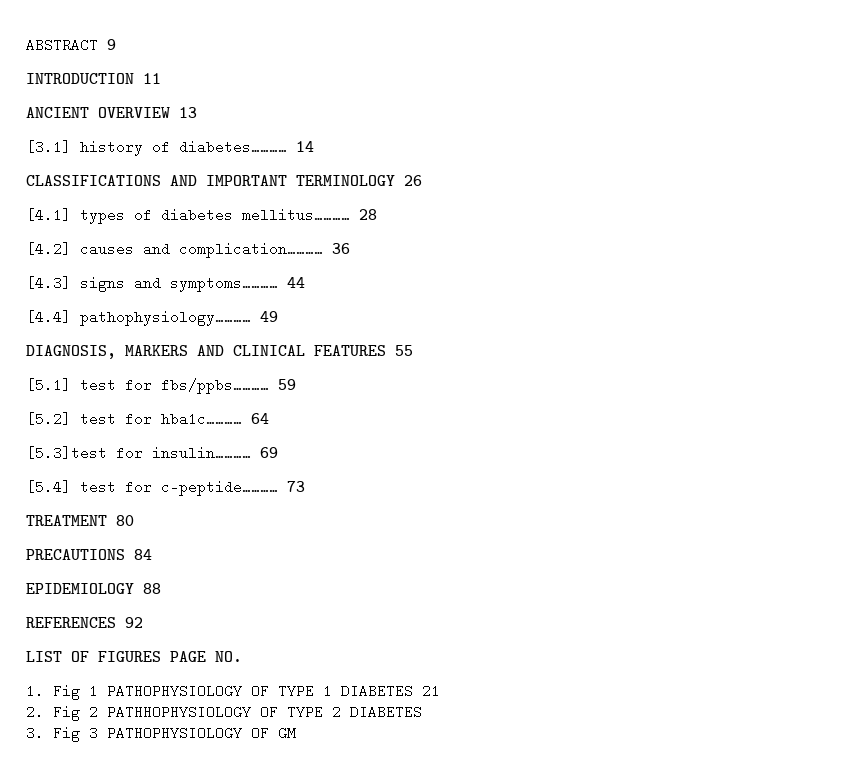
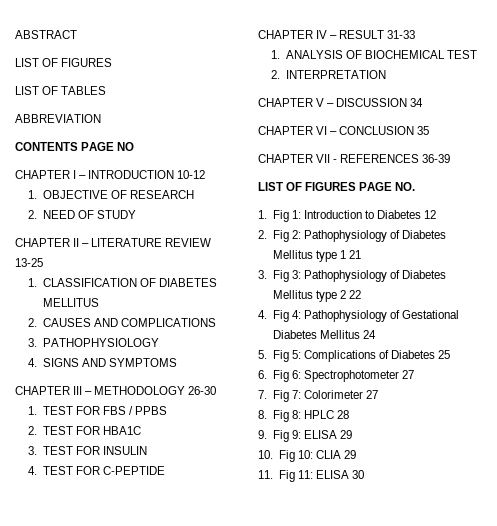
[107,39,116,50] [26,73,161,84] [26,107,197,118] [26,140,314,156] [26,175,422,186] [26,208,377,224] [26,242,350,258] [26,276,305,292] [26,310,278,326] [26,345,413,359] [26,378,296,394] [26,412,269,426] [26,446,278,460] [26,480,305,496] [26,515,134,526] [26,549,152,560] [26,583,161,594] [26,617,143,628] 9 // INTRODUCTION 11 // ANCIENT OVERVIEW 13 // [3.1] history of diabetes………… 14 // CLASSIFICATIONS AND IMPORTANT TERMINOLOGY 26 // [4.1] types of diabetes mellitus………… 28 // [4.2] causes and complication………… 36 // [4.3] signs and symptoms………… 44 // [4.4] pathophysiology………… 49 // DIAGNOSIS, MARKERS AND CLINICAL FEATURES 55 // [5.1] test for fbs/ppbs………… 59 // [5.2] test for hba1c………… 64 // [5.3]test for insulin………… 69 // [5.4] test for c-peptide………… 73 // TREATMENT 80 // PRECAUTIONS 84 // EPIDEMIOLOGY 88 // REFERENCES 92 -> [15,58,113,67] [15,86,107,95] [15,114,101,123] [15,142,135,151] [15,170,206,179] [27,190,194,199] [27,210,136,219] [15,238,212,247] [15,258,43,267] [27,278,217,287] [42,298,99,307] [27,318,216,327] [27,338,159,347] [27,358,177,367] [15,386,217,395] [27,406,168,415] [27,426,141,435] [27,446,147,455] [27,466,165,475] [258,30,416,39] [270,50,477,59] [270,70,386,79] [258,98,424,107] [258,126,430,135] [258,154,451,163] // LIST OF FIGURES // LIST OF TABLES // ABBREVIATION // CONTENTS PAGE NO // CHAPTER I – INTRODUCTION 10-12 // 1. OBJECTIVE OF RESEARCH // 2. NEED OF STUDY // CHAPTER II – LITERATURE REVIEW 13-25 // 1. CLASSIFICATION OF DIABETES MELLITUS // 2. CAUSES AND COMPLICATIONS // 3. PATHOPHYSIOLOGY // 4. SIGNS AND SYMPTOMS // CHAPTER III – METHODOLOGY 26-30 // 1. TEST FOR FBS / PPBS // 2. TEST FOR HBA1C // 3. TEST FOR INSULIN // 4. TEST FOR C-PEPTIDE // CHAPTER IV – RESULT 31-33 // 1. ANALYSIS OF BIOCHEMICAL TEST // 2. INTERPRETATION // CHAPTER V – DISCUSSION 34 // CHAPTER VI – CONCLUSION 35 // CHAPTER VII - REFERENCES 36-39
[88,684,440,698] [26,705,422,721] [26,726,296,742] 1 PATHOPHYSIOLOGY OF TYPE 1 DIABETES 21 // 2. Fig 2 PATHHOPHYSIOLOGY OF TYPE 2 DIABETES // 3. Fig 3 PATHOPHYSIOLOGY OF GM -> [291,210,437,219] [258,230,447,242] [272,250,362,262] [258,270,447,282] [272,290,362,302] [258,310,460,322] [272,330,376,339] [258,350,451,362] [258,370,415,382] [258,390,379,402] [258,410,350,422] [258,430,353,442] [258,450,357,462] [258,470,365,482] 1: Introduction to Diabetes 12 // 2. Fig 2: Pathophysiology of Diabetes Mellitus type 1 21 // 3. Fig 3: Pathophysiology of Diabetes Mellitus type 2 22 // 4. Fig 4: Pathophysiology of Gestational Diabetes Mellitus 24 // 5. Fig 5: Complications of Diabetes 25 // 6. Fig 6: Spectrophotometer 27 // 7. Fig 7: Colorimeter 27 // 8. Fig 8: HPLC 28 // 9. Fig 9: ELISA 29 // 10. Fig 10: CLIA 29 // 11. Fig 11: ELISA 30

